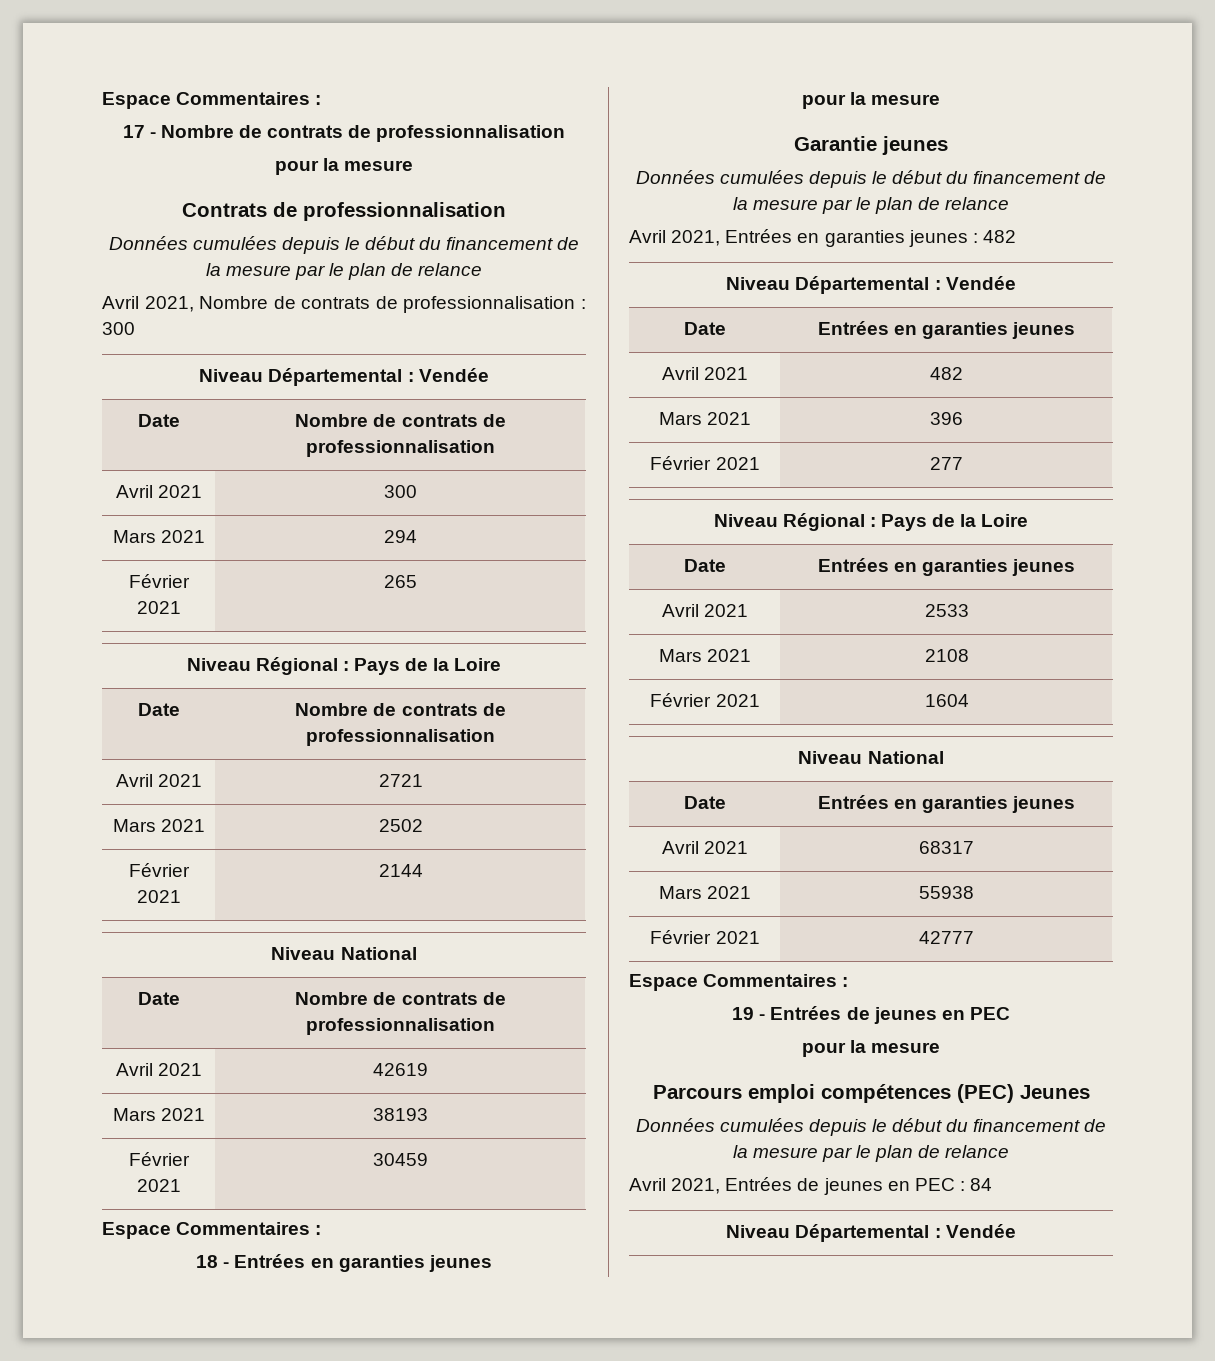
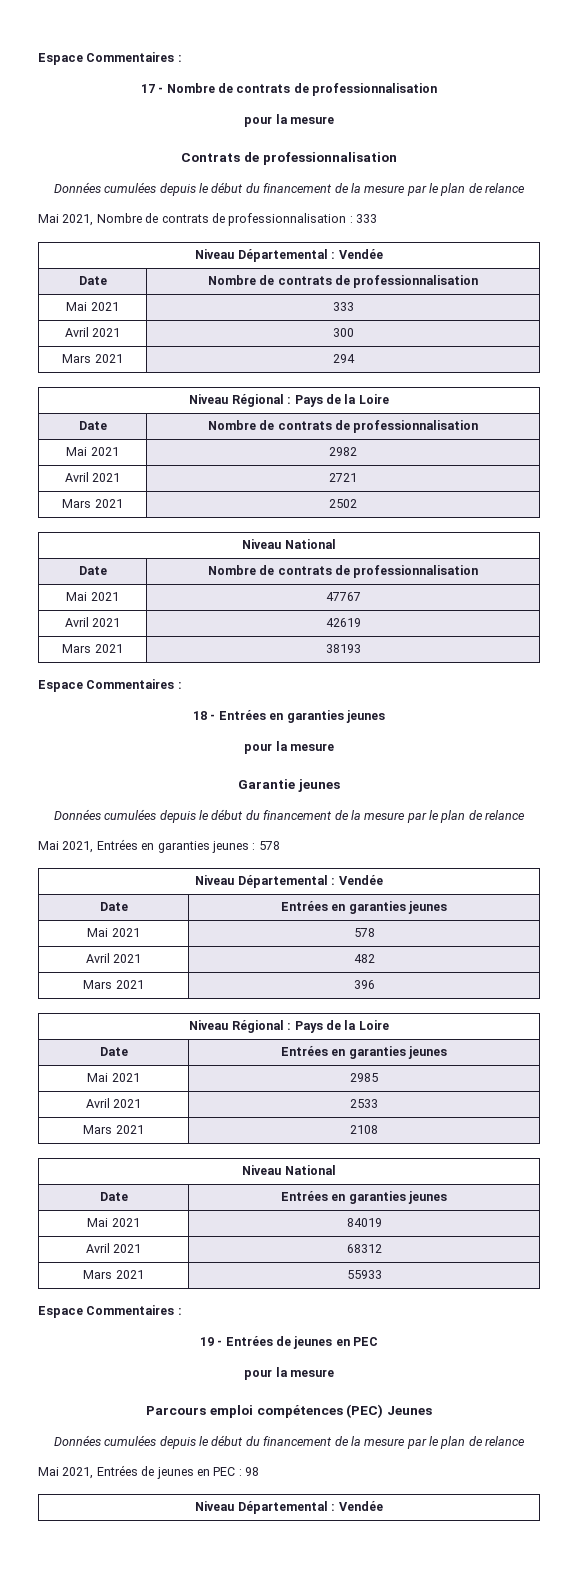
[102,296,139,309] Avril -> [38,214,59,223] Mai
[102,322,135,335] 300 -> [356,214,377,223] 333
(495, 448) none -> [66,302,119,311] [332,302,354,311] // Mai 2021 | 333
[129,574,190,588] [137,601,181,614] [384,575,417,588] // Février 2021 | 265 -> (355, 358) none
(495, 737) none -> [66,447,119,456] [329,447,357,456] // Mai 2021 | 2982
[129,863,190,877] [137,890,181,903] [378,864,423,877] // Février 2021 | 2144 -> (357, 503) none
(495, 1026) none -> [66,592,119,601] [325,592,361,601] // Mai 2021 | 47767
[129,1152,190,1166] [137,1179,181,1192] [373,1153,428,1166] // Février 2021 | 30459 -> (361, 648) none
[629,230,666,243] Avril -> [38,841,59,850] Mai
[982,230,1016,243] 482 -> [258,841,280,850] 578
(1076, 330) none -> [87,928,140,937] [353,928,375,937] // Mai 2021 | 578
[650,456,760,470] [930,457,963,470] // Février 2021 | 277 -> (375, 984) none
(1076, 567) none -> [87,1073,140,1082] [350,1073,378,1082] // Mai 2021 | 2985
[650,693,760,707] [924,694,969,707] // Février 2021 | 1604 -> (378, 1129) none
[661,841,749,854] [919,841,974,854] [658,886,752,899] [919,886,974,899] [650,930,760,944] [919,931,974,944] // Avril 2021 | 68317 // Mars 2021 | 55938 // Février 2021 | 42777 -> [87,1218,140,1227] [346,1218,382,1227] [85,1243,142,1253] [346,1244,382,1253] [83,1270,144,1279] [346,1270,382,1279] // Mai 2021 | 84019 // Avril 2021 | 68312 // Mars 2021 | 55933
[629,1178,666,1191] Avril -> [38,1467,59,1476] Mai
[970,1178,993,1191] 84 -> [245,1467,259,1476] 98

